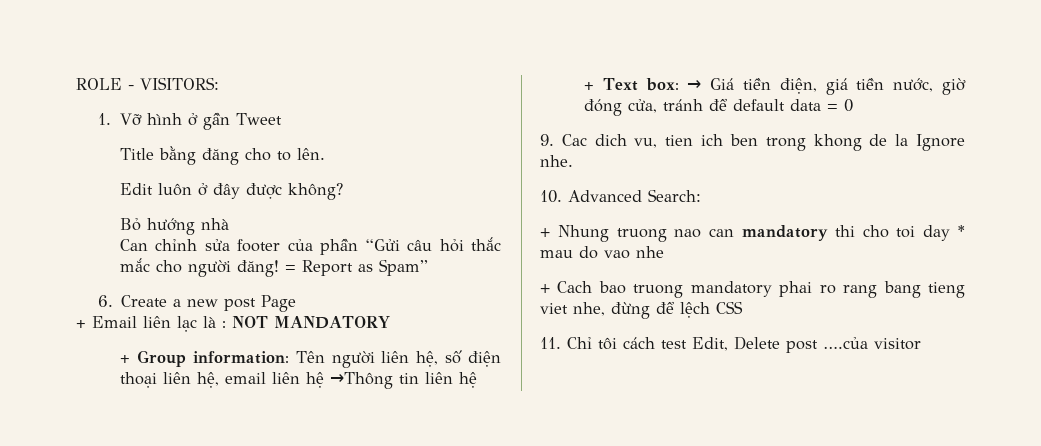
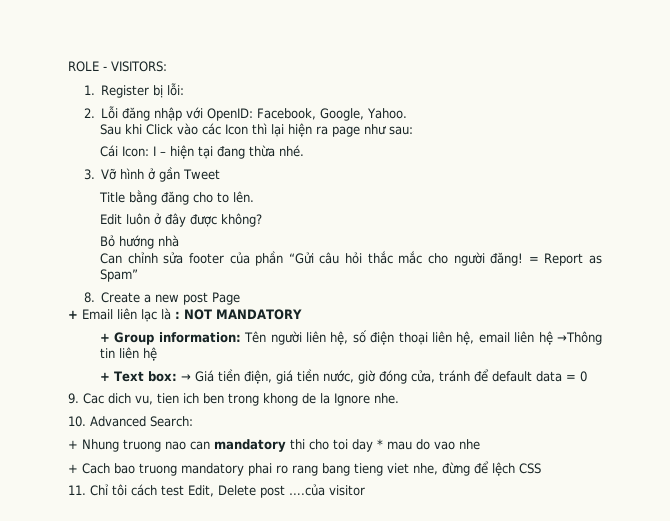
(112, 119) none -> [101,83,185,98] [84,106,408,121] [100,123,414,137] [100,145,305,159] [84,169,96,180] Register bị lỗi: // 2. Lỗi đăng nhập với OpenID: Facebook, Google, Yahoo. // Sau khi Click vào các Icon thì lại hiện ra page như sau: // Cái Icon: I – hiện tại đang thừa nhé. // 3.
[98,295,114,307] 6. -> [84,292,96,303] 8.

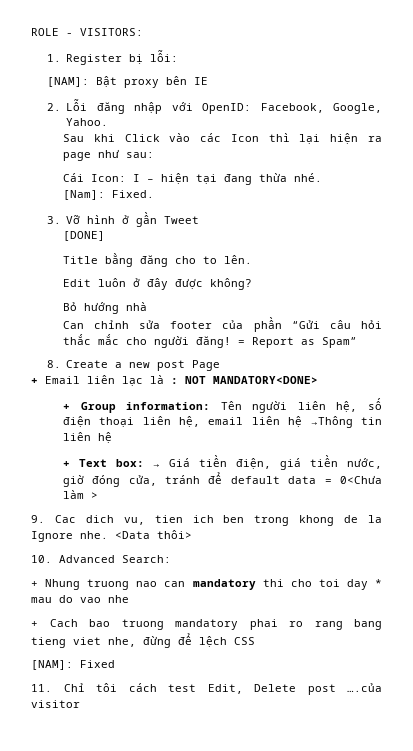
(185, 89) none -> [46,76,208,88] // [NAM]: Bật proxy bên IE
(305, 151) none -> [62,190,154,200] // [Nam]: Fixed.
(221, 174) none -> [62,231,105,241] // [DONE]
[216,309,302,320] MANDATORY -> [213,376,318,384] MANDATORY<DONE>
[580,371,588,382] 0 -> [340,475,382,484] [62,490,98,499] 0<Chưa làm >
(399, 398) none -> [115,530,192,539] <Data thôi>
(541, 468) none -> [31,660,115,670] // [NAM]: Fixed

